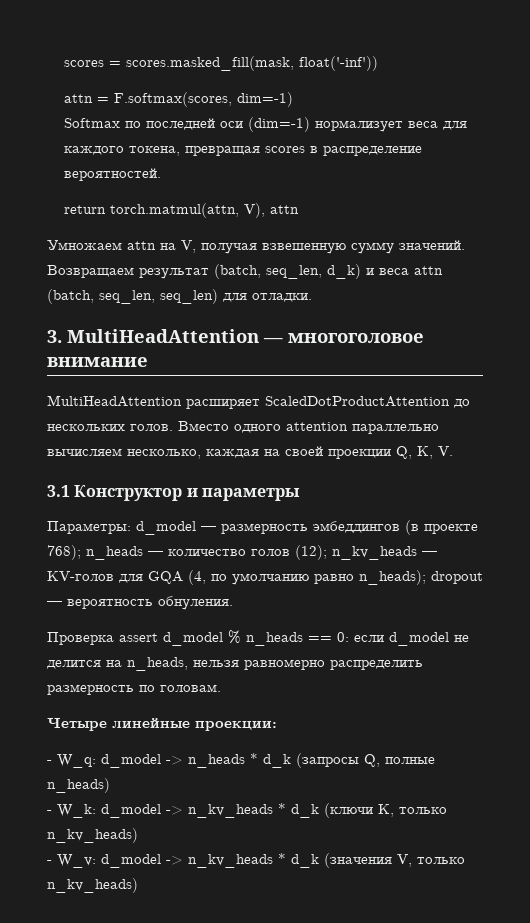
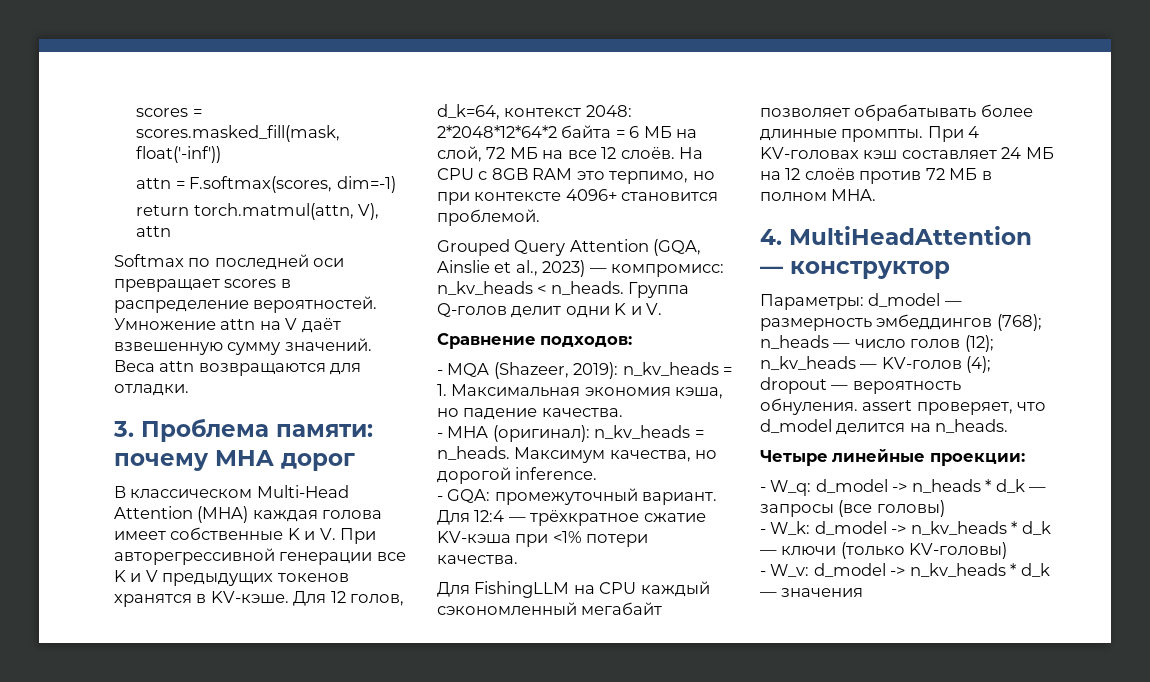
[63,117,467,132] [63,146,422,156] [63,168,161,181] [63,203,299,218] [47,240,465,254] [47,264,443,279] [47,289,312,304] [47,329,424,343] [47,357,148,367] [47,395,470,409] [47,421,439,434] [47,446,453,459] [47,485,300,501] Softmax по последней оси (dim=-1) нормализует веса для каждого токена, превращая scores в распределение вероятностей. // return torch.matmul(attn, V), attn // Умножаем attn на V, получая взвешенную сумму значений. Возвращаем результат (batch, seq_len, d_k) и веса attn (batch, seq_len, seq_len) для отладки. // 3. MultiHeadAttention — многоголовое внимание // MultiHeadAttention расширяет ScaledDotProductAttention до нескольких голов. Вместо одного attention параллельно вычисляем несколько, каждая на своей проекции Q, K, V. // 3.1 Конструктор и параметры -> [136,203,380,220] [136,226,172,237] [114,254,345,270] [114,279,291,292] [114,296,378,313] [114,318,341,333] [114,338,372,355] [114,360,362,376] [114,384,189,396] [113,418,373,442] [114,450,355,471] [114,485,349,498] [114,506,383,523] [114,527,377,544] [114,548,406,565] [114,570,349,586] [114,591,405,607] [437,104,632,120] [437,125,698,138] [437,146,704,162] [437,168,715,184] [437,189,719,205] [437,209,540,226] [437,239,702,256] [437,260,725,277] [437,281,690,298] [437,303,663,318] [437,333,633,349] [437,362,733,379] [437,384,724,399] [437,408,623,420] [437,425,704,442] [437,446,718,463] [437,467,598,484] [437,488,718,505] [437,510,706,526] [437,531,649,547] [437,555,518,564] [437,581,710,598] [437,602,663,616] [760,104,1033,121] [760,126,980,142] [760,147,1054,159] [760,168,992,184] [760,189,877,201] [760,226,1032,245] [760,261,950,279] return torch.matmul(attn, V), attn // Softmax по последней оси превращает scores в распределение вероятностей. Умножение attn на V даёт взвешенную сумму значений. Веса attn возвращаются для отладки. // 3. Проблема памяти: почему MHA дорог // В классическом Multi-Head Attention (MHA) каждая голова имеет собственные K и V. При авторегрессивной генерации все K и V предыдущих токенов хранятся в KV-кэше. Для 12 голов, d_k=64, контекст 2048: 2*2048*12*64*2 байта = 6 МБ на слой, 72 МБ на все 12 слоёв. На CPU с 8GB RAM это терпимо, но при контексте 4096+ становится проблемой. // Grouped Query Attention (GQA, Ainslie et al., 2023) — компромисс: n_kv_heads < n_heads. Группа Q-голов делит одни K и V. // Сравнение подходов: // - MQA (Shazeer, 2019): n_kv_heads = 1. Максимальная экономия кэша, но падение качества. // - MHA (оригинал): n_kv_heads = n_heads. Максимум качества, но дорогой inference. // - GQA: промежуточный вариант. Для 12:4 — трёхкратное сжатие KV-кэша при <1% потери качества. // Для FishingLLM на CPU каждый сэкономленный мегабайт позволяет обрабатывать более длинные промпты. При 4 KV-головах кэш составляет 24 МБ на 12 слоёв против 72 МБ в полном MHA. // 4. MultiHeadAttention — конструктор
[405,520,478,535] [47,545,81,560] (в проекте 768); -> [996,314,1042,331] (768);
[168,549,246,556] количество -> [854,339,906,348] число
[119,570,483,585] [47,596,233,610] [47,630,469,646] [47,657,423,671] [47,684,221,695] для GQA (4, по умолчанию равно n_heads); dropout — вероятность обнуления. // Проверка assert d_model % n_heads == 0: если d_model не делится на n_heads, нельзя равномерно распределить размерность по головам. -> [966,356,992,373] [760,377,961,394] [760,398,1047,415] [760,419,1009,435] (4); dropout — вероятность обнуления. assert проверяет, что d_model делится на n_heads.
[296,753,435,768] [47,778,110,793] (запросы Q, полные n_heads) -> [1029,487,1047,492] [760,500,945,517] — запросы (все головы)
[324,803,447,818] [47,828,138,843] (ключи K, только n_kv_heads) -> [760,542,1008,559] — ключи (только KV-головы)
[324,853,465,868] [47,878,138,893] (значения V, только n_kv_heads) -> [760,588,864,597] — значения

